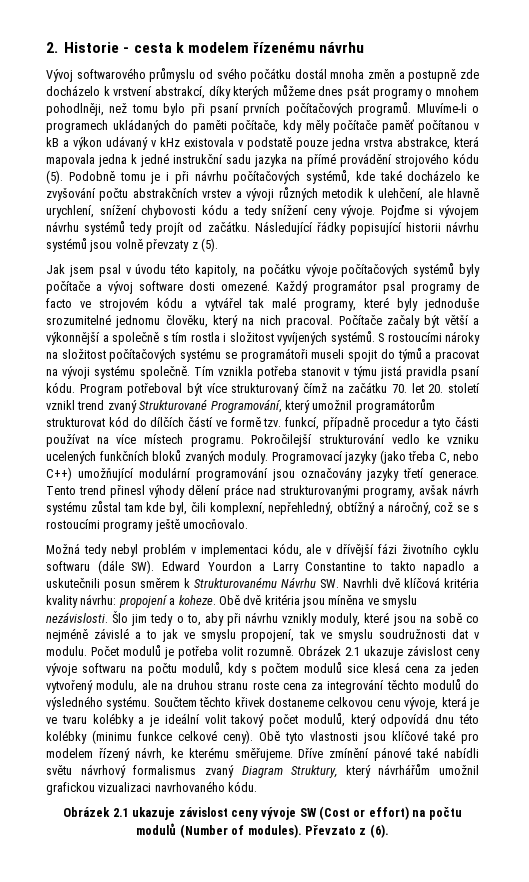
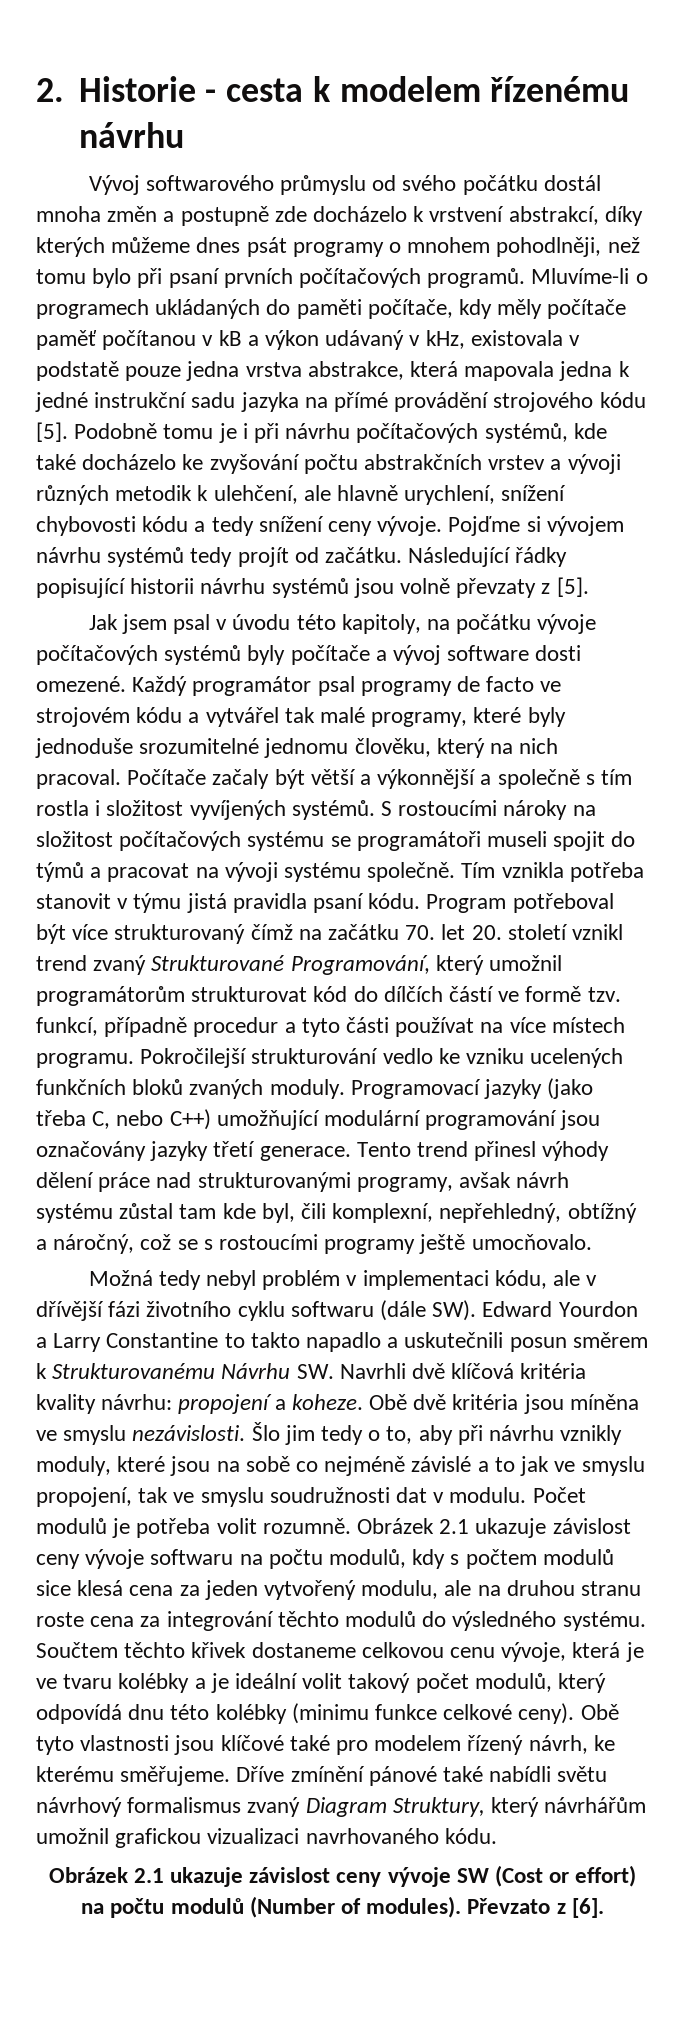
[160,137,180,147] kHz -> [425,330,465,349] kHz,
[46,170,63,184] (5). -> [36,422,68,442] [5].
[200,238,218,252] (5). -> [556,577,589,597] [5].
[369,824,389,838] (6). -> [571,1898,604,1918] [6].

